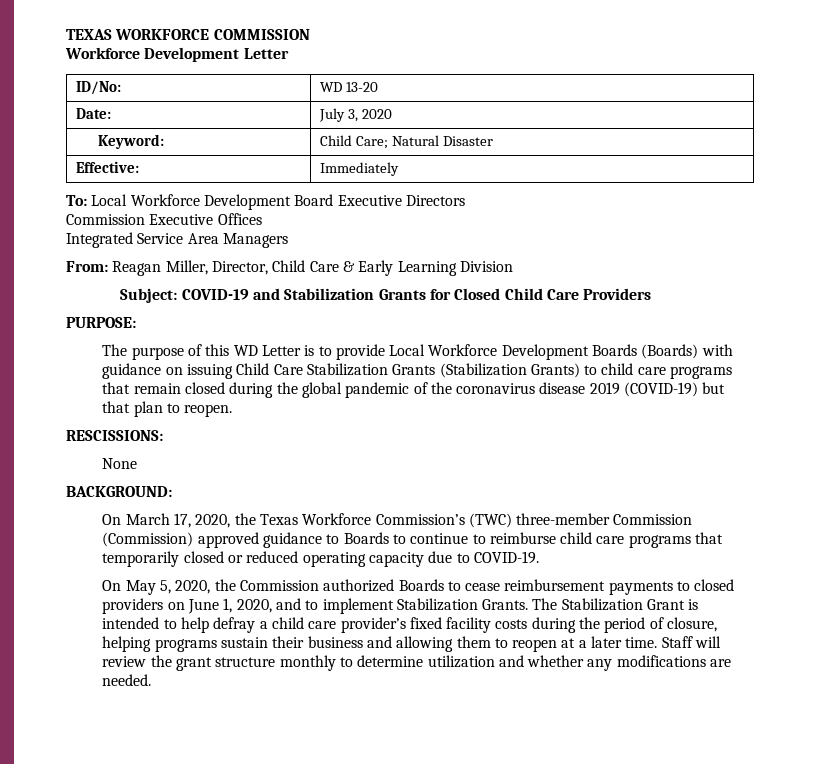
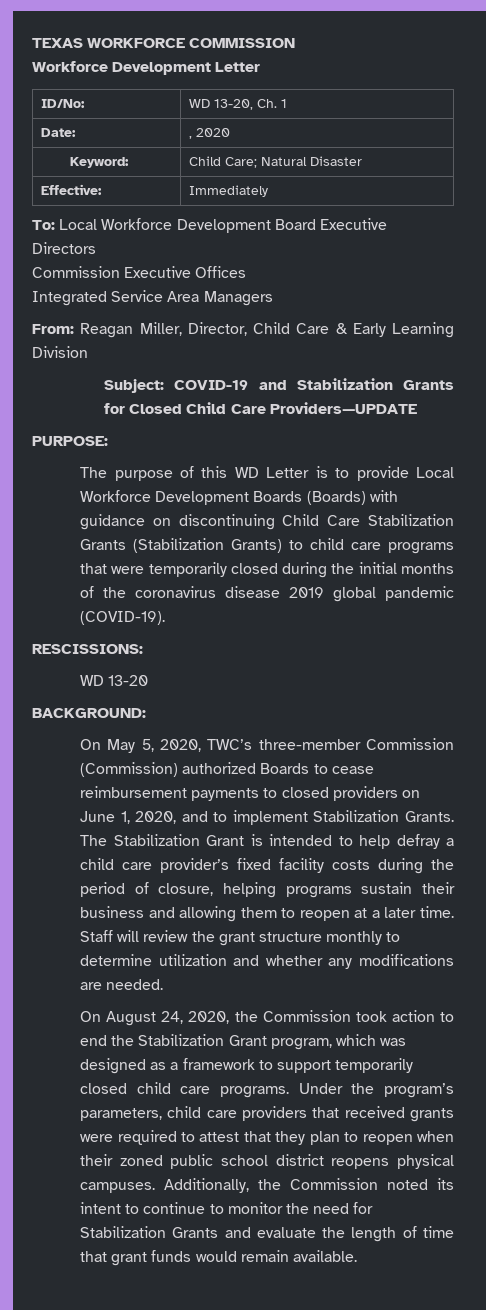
[346,82,379,92] 13-20 -> [213,99,287,110] 13-20, Ch. 1
[319,108,359,122] July 3, -> [188,136,192,139] ,
[583,288,652,300] Providers -> [269,402,417,414] Providers—UPDATE
[186,364,233,379] issuing -> [178,514,275,530] discontinuing
[133,383,181,394] remain -> [111,562,227,577] were temporarily
[301,382,410,398] global pandemic -> [358,562,454,574] initial months
[624,382,726,397] [102,401,233,417] (COVID-19) but that plan to reopen. -> [333,586,454,602] [80,611,166,625] global pandemic (COVID-19).
[102,458,138,469] // None -> [80,675,149,686] // WD 13-20
[102,513,693,528] [102,532,724,548] [102,551,539,567] // On March 17, 2020, the Texas Workforce Commission’s (TWC) three-member Commission (Commission) approved guidance to Boards to continue to reimburse child care programs that temporarily closed or reduced operating capacity due to COVID-19. -> (146, 713) none
[214,579,319,591] the Commission -> [207,738,455,750] [80,762,179,777] TWC’s three-member Commission (Commission)
(152, 680) none -> [80,1010,454,1026] [80,1034,407,1050] [80,1058,414,1074] [80,1082,454,1098] [80,1106,455,1122] [80,1130,454,1145] [80,1154,454,1169] [80,1178,454,1193] [80,1202,374,1214] [80,1226,454,1242] [80,1250,357,1266] // On August 24, 2020, the Commission took action to end the Stabilization Grant program, which was designed as a framework to support temporarily closed child care programs. Under the program’s parameters, child care providers that received grants were required to attest that they plan to reopen when their zoned public school district reopens physical campuses. Additionally, the Commission noted its intent to continue to monitor the need for Stabilization Grants and evaluate the length of time that grant funds would remain available.

